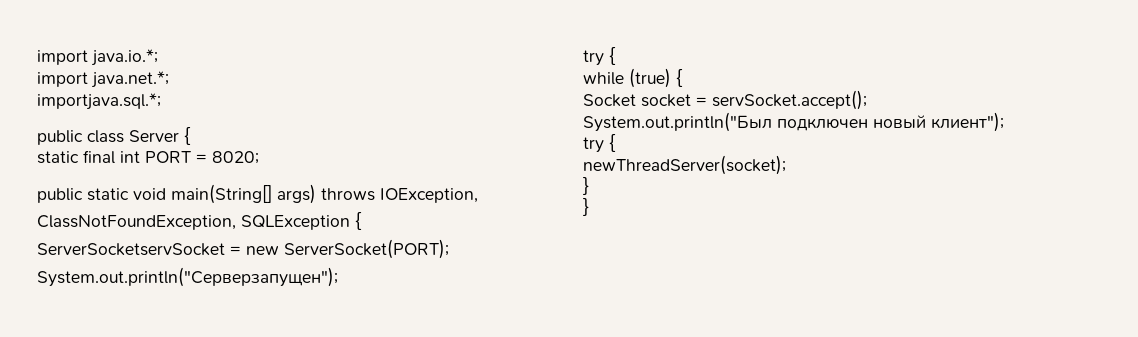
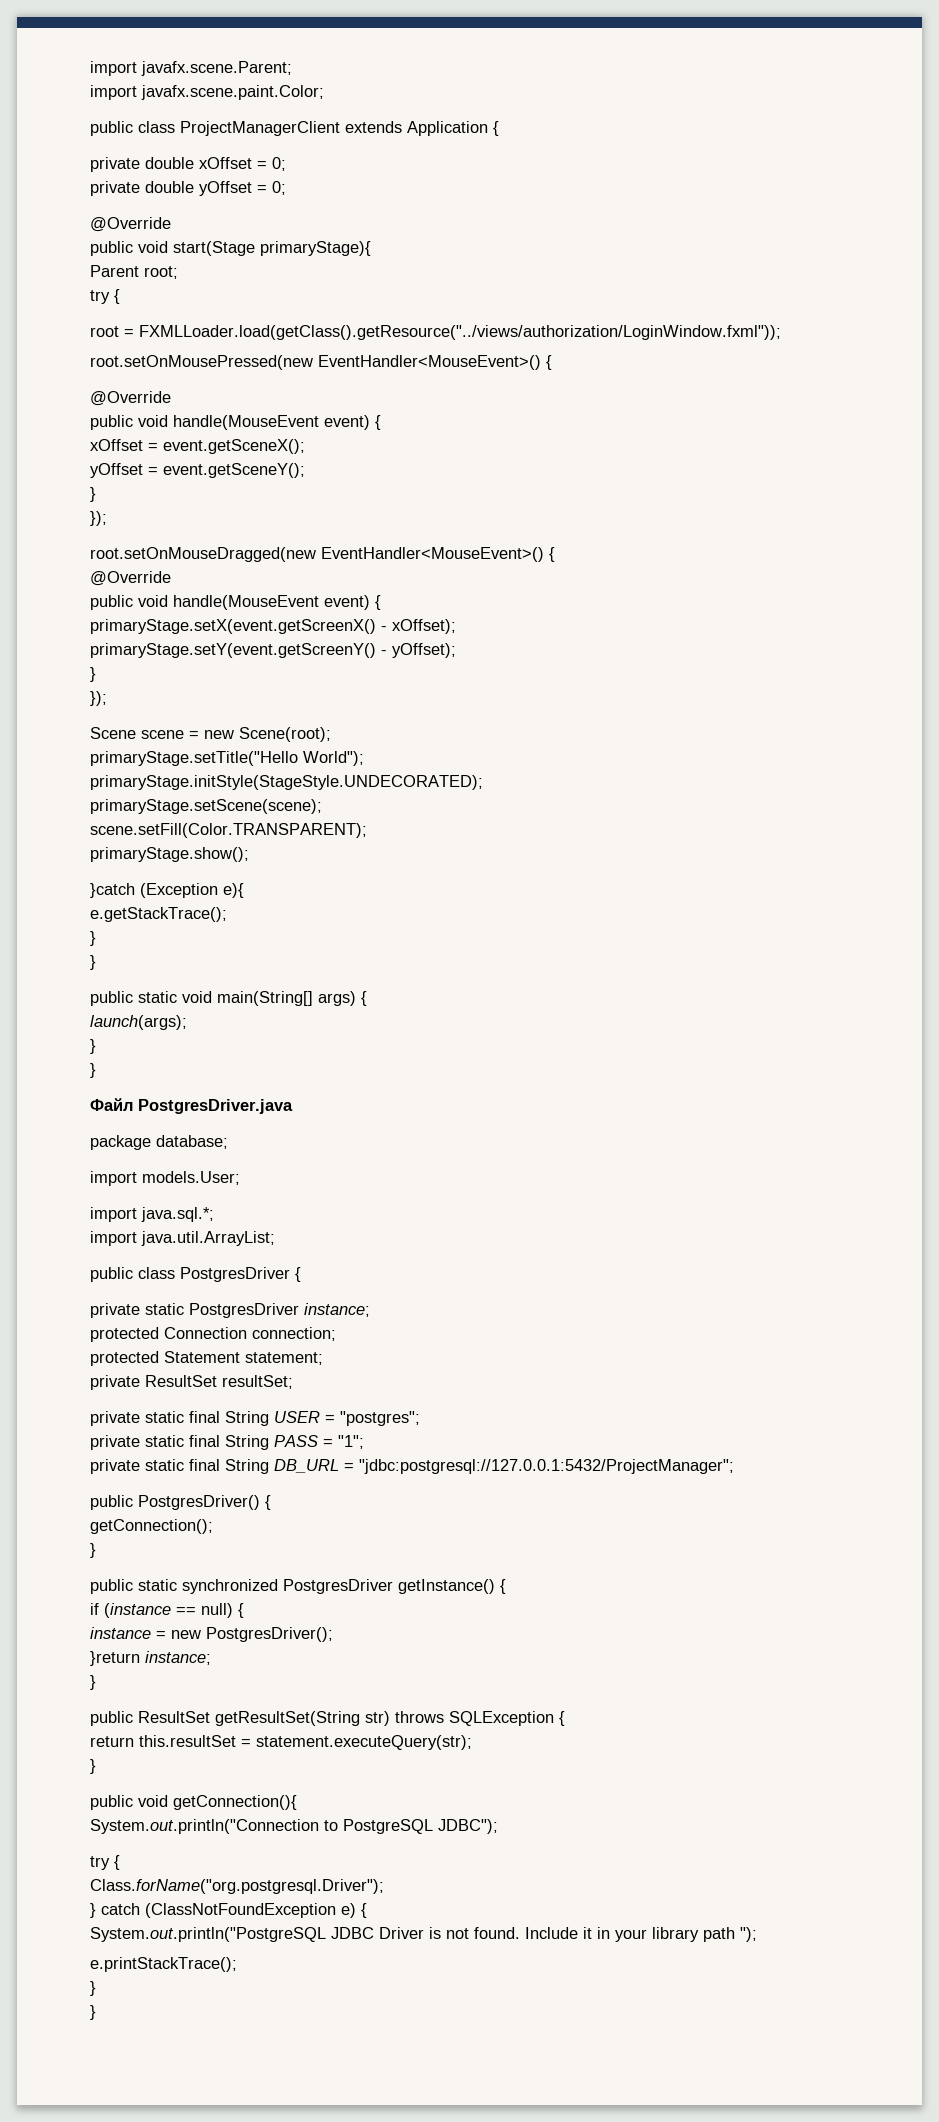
[37,49,158,66] [37,71,169,88] [37,93,161,110] [37,127,191,145] [37,150,259,164] import java.io.*; // import java.net.*; // importjava.sql.*; // public class Server { // static final int PORT = 8020; -> [90,61,292,76] [90,85,324,100] [90,121,499,136] [90,157,286,172] [90,181,286,196] [90,217,171,232] [90,241,371,256] [90,265,178,279] [90,289,120,304] [90,325,781,340] [90,355,552,370] [90,391,171,406] [90,415,381,430] [90,439,305,454] [90,463,305,478] [90,487,96,502] [90,511,107,526] [90,547,555,562] [90,571,171,586] [90,595,381,610] [90,619,456,634] [90,643,456,658] [90,667,96,682] [90,691,107,706] [90,727,331,742] [90,751,364,766] [90,775,483,790] [90,799,322,814] [90,823,367,838] [90,847,249,862] [90,883,244,898] [90,907,227,922] [90,931,96,946] [90,955,96,970] import javafx.scene.Parent; // import javafx.scene.paint.Color; // public class ProjectManagerClient extends Application { // private double xOffset = 0; // private double yOffset = 0; // @Override // public void start(Stage primaryStage){ // Parent root; // try { // root = FXMLLoader.load(getClass().getResource("../views/authorization/LoginWindow.fxml")); // root.setOnMousePressed(new EventHandler<MouseEvent>() { // @Override // public void handle(MouseEvent event) { // xOffset = event.getSceneX(); // yOffset = event.getSceneY(); // } // }); // root.setOnMouseDragged(new EventHandler<MouseEvent>() { // @Override // public void handle(MouseEvent event) { // primaryStage.setX(event.getScreenX() - xOffset); // primaryStage.setY(event.getScreenY() - yOffset); // } // }); // Scene scene = new Scene(root); // primaryStage.setTitle("Hello World"); // primaryStage.initStyle(StageStyle.UNDECORATED); // primaryStage.setScene(scene); // scene.setFill(Color.TRANSPARENT); // primaryStage.show(); // }catch (Exception e){ // e.getStackTrace(); // } // }
[321,188,478,203] [37,212,362,230] [37,239,449,259] [37,267,338,287] [583,47,616,66] [583,68,683,88] [583,90,867,110] [583,112,1004,132] [583,134,616,153] [583,155,786,175] throws IOException, // ClassNotFoundException, SQLException { // ServerSocketservSocket = new ServerSocket(PORT); // System.out.println("Серверзапущен"); // try { // while (true) { // Socket socket = servSocket.accept(); // System.out.println("Был подключен новый клиент"); // try { // newThreadServer(socket); -> [361,991,367,1006] [90,1015,187,1030] [90,1039,96,1054] [90,1063,96,1078] [90,1098,293,1114] [90,1135,228,1150] [90,1171,240,1186] [90,1207,214,1222] [90,1231,275,1246] [90,1267,301,1282] [90,1303,370,1318] [90,1327,336,1342] [90,1351,323,1366] [90,1375,293,1390] [90,1411,420,1426] [90,1435,364,1450] [90,1459,734,1474] [90,1495,271,1510] [90,1519,213,1534] [90,1543,96,1558] [90,1579,506,1594] [90,1603,244,1618] [90,1627,333,1642] [90,1651,211,1666] [90,1675,96,1690] [90,1711,565,1726] [90,1735,472,1750] [90,1759,96,1774] [90,1795,297,1810] [90,1819,498,1834] [90,1855,120,1870] [90,1879,384,1894] [90,1903,367,1918] [90,1927,757,1942] [90,1957,237,1972] { // launch(args); // } // } // Файл PostgresDriver.java // package database; // import models.User; // import java.sql.*; // import java.util.ArrayList; // public class PostgresDriver { // private static PostgresDriver instance; // protected Connection connection; // protected Statement statement; // private ResultSet resultSet; // private static final String USER = "postgres"; // private static final String PASS = "1"; // private static final String DB_URL = "jdbc:postgresql://127.0.0.1:5432/ProjectManager"; // public PostgresDriver() { // getConnection(); // } // public static synchronized PostgresDriver getInstance() { // if (instance == null) { // instance = new PostgresDriver(); // }return instance; // } // public ResultSet getResultSet(String str) throws SQLException { // return this.resultSet = statement.executeQuery(str); // } // public void getConnection(){ // System.out.println("Connection to PostgreSQL JDBC"); // try { // Class.forName("org.postgresql.Driver"); // } catch (ClassNotFoundException e) { // System.out.println("PostgreSQL JDBC Driver is not found. Include it in your library path "); // e.printStackTrace();

